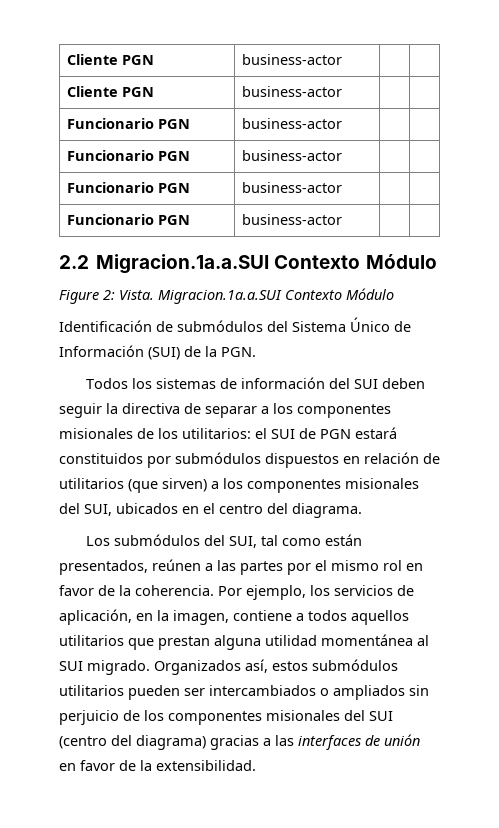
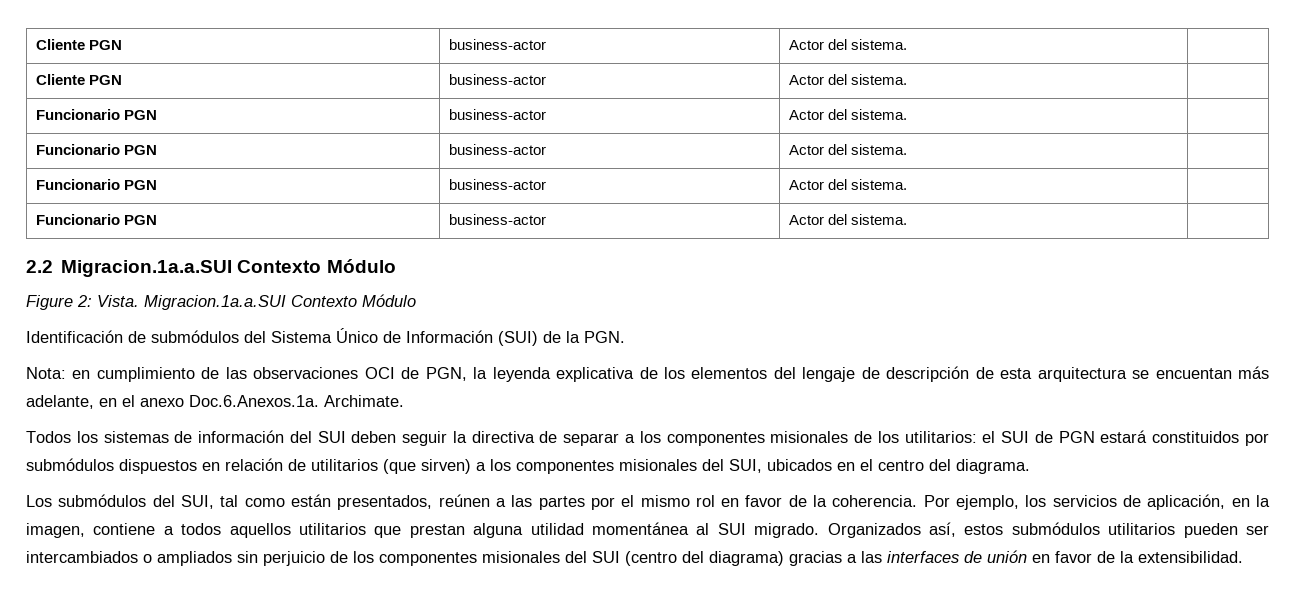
[67,54,155,65] [242,54,343,65] [67,86,155,97] [242,86,343,97] [67,118,191,129] [242,118,343,129] [67,150,191,161] [242,150,343,161] [67,182,191,193] [242,182,343,193] [67,214,191,225] [242,214,343,225] Cliente PGN | business-actor | | // Cliente PGN | business-actor | | // Funcionario PGN | business-actor | | // Funcionario PGN | business-actor | | // Funcionario PGN | business-actor | | // Funcionario PGN | business-actor | -> [35,39,122,50] [448,39,546,50] [788,39,907,50] [35,74,122,85] [448,74,546,85] [788,74,907,85] [35,109,157,120] [448,109,546,120] [788,109,907,120] [35,144,157,155] [448,144,546,155] [788,144,907,155] [35,179,157,190] [448,179,546,190] [788,179,907,190] [35,214,157,225] [448,214,546,225] [788,214,907,225] Cliente PGN | business-actor | Actor del sistema. | // Cliente PGN | business-actor | Actor del sistema. | // Funcionario PGN | business-actor | Actor del sistema. | // Funcionario PGN | business-actor | Actor del sistema. | // Funcionario PGN | business-actor | Actor del sistema. | // Funcionario PGN | business-actor | Actor del sistema.
(256, 352) none -> [26,366,1270,382] [26,395,404,409] // Nota: en cumplimiento de las observaciones OCI de PGN, la leyenda explicativa de los elementos del lengaje de descripción de esta arquitectura se encuentan más adelante, en el anexo Doc.6.Anexos.1a. Archimate.

